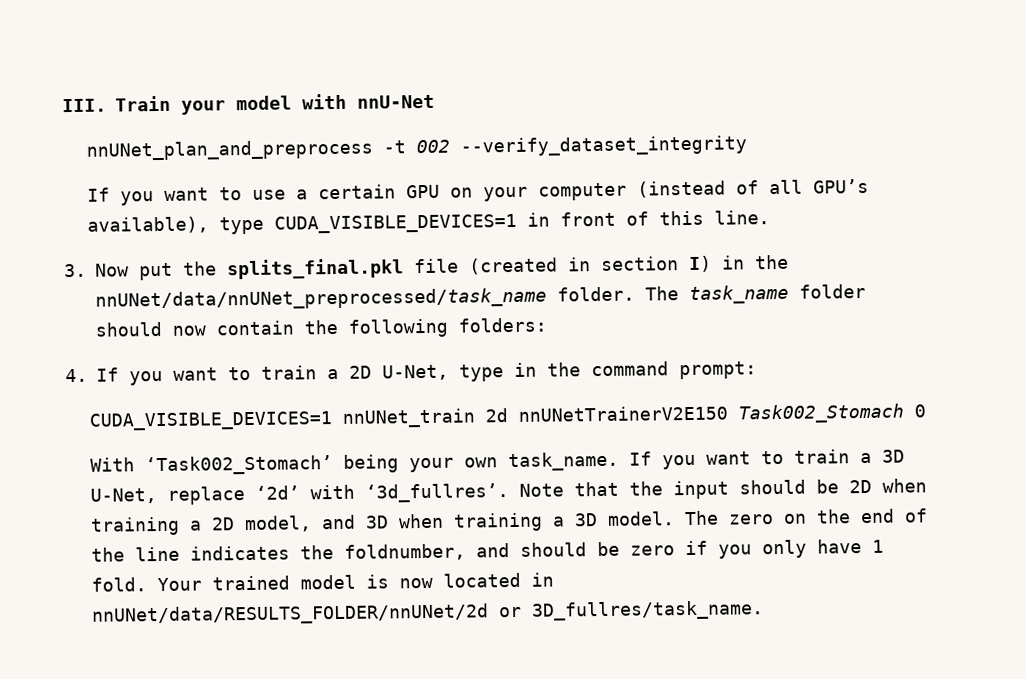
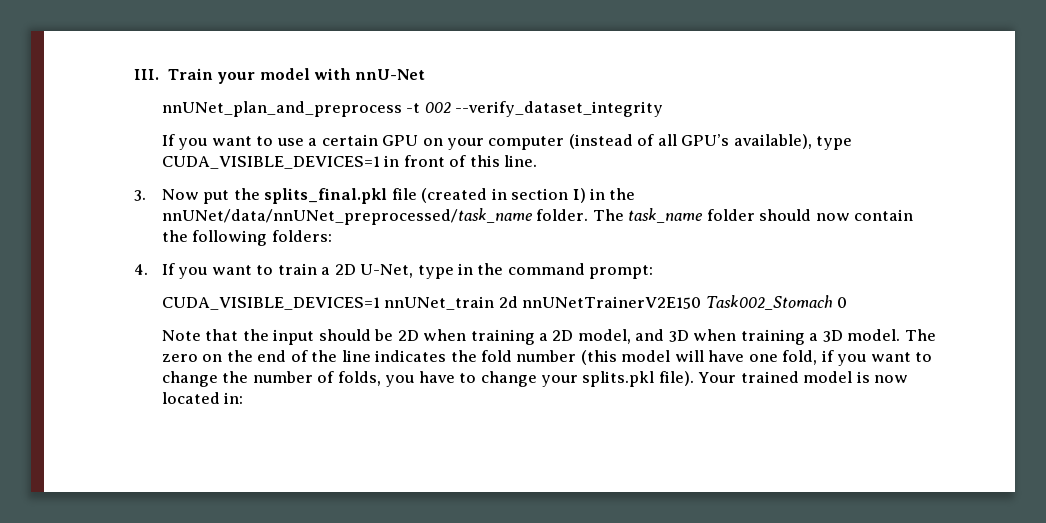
[89,449,905,476] [89,483,509,505] With ‘Task002_Stomach’ being your own task_name. If you want to train a 3D U-Net, replace ‘2d’ with ‘3d_fullres’. -> (848, 302) none
[343,539,884,561] [90,577,147,592] foldnumber, and should be zero if you only have 1 fold. -> [480,350,932,366] [161,371,694,387] fold number (this model will have one fold, if you want to change the number of folds, you have to change your splits.pkl file).
[530,572,554,587] [91,600,764,626] in nnUNet/data/RESULTS_FOLDER/nnUNet/2d or 3D_fullres/task_name. -> [224,392,244,404] in:

